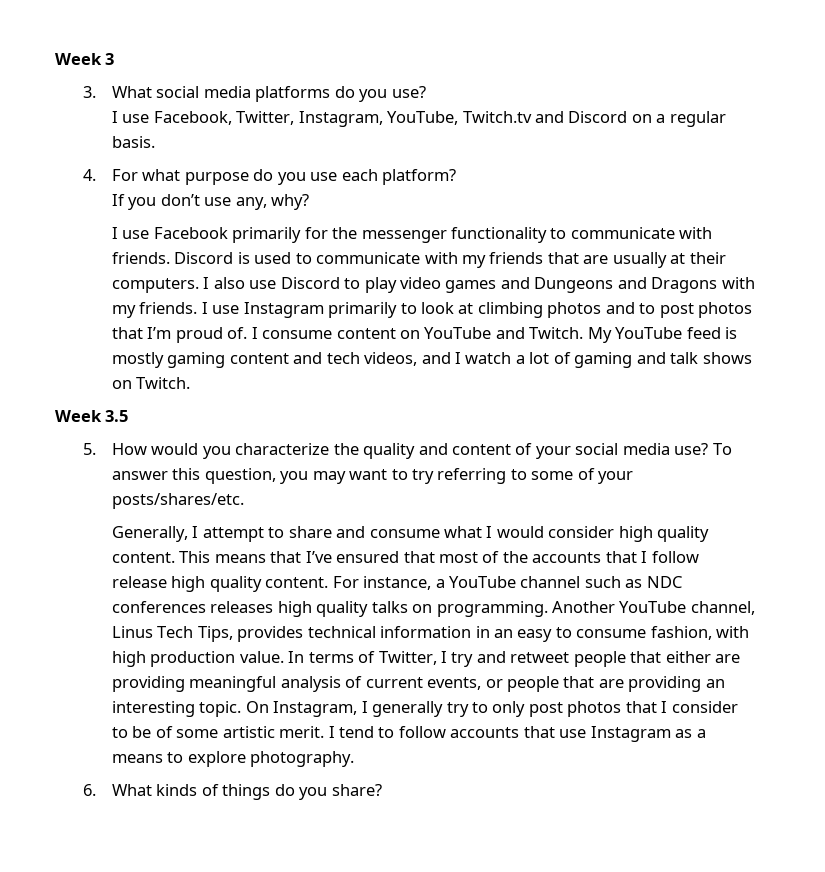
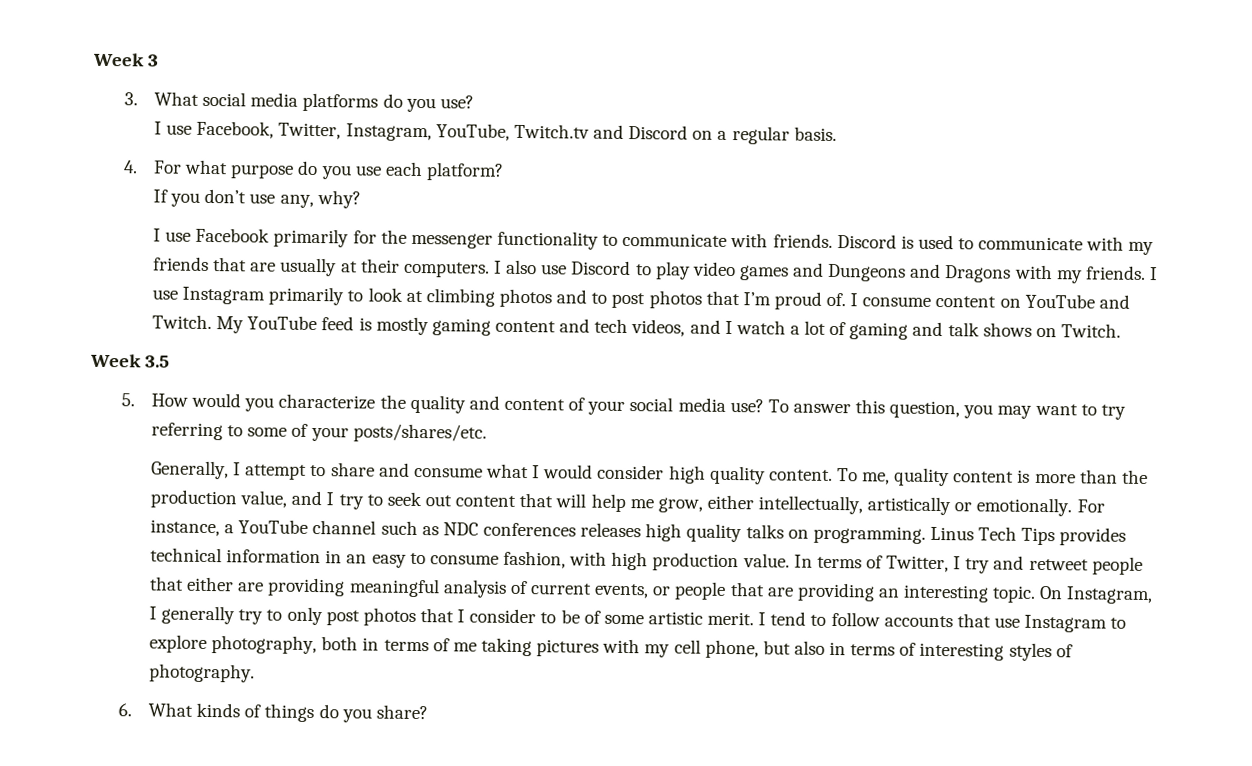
[179,551,699,563] [111,576,329,592] This means that I’ve ensured that most of the accounts that I follow release high quality content. -> [836,467,1148,487] [150,489,1073,517] To me, quality content is more than the production value, and I try to seek out content that will help me grow, either intellectually, artistically or emotionally.
[551,601,755,615] Another YouTube channel, -> (926, 534) none
[197,626,233,642] Tips, -> [1021,527,1056,546] Tips
[675,729,706,738] [111,751,246,767] as a means to explore -> [1110,617,1127,629] [149,634,1073,662] to explore photography, both in terms of me taking pictures with my cell phone, but also in terms of interesting styles of

